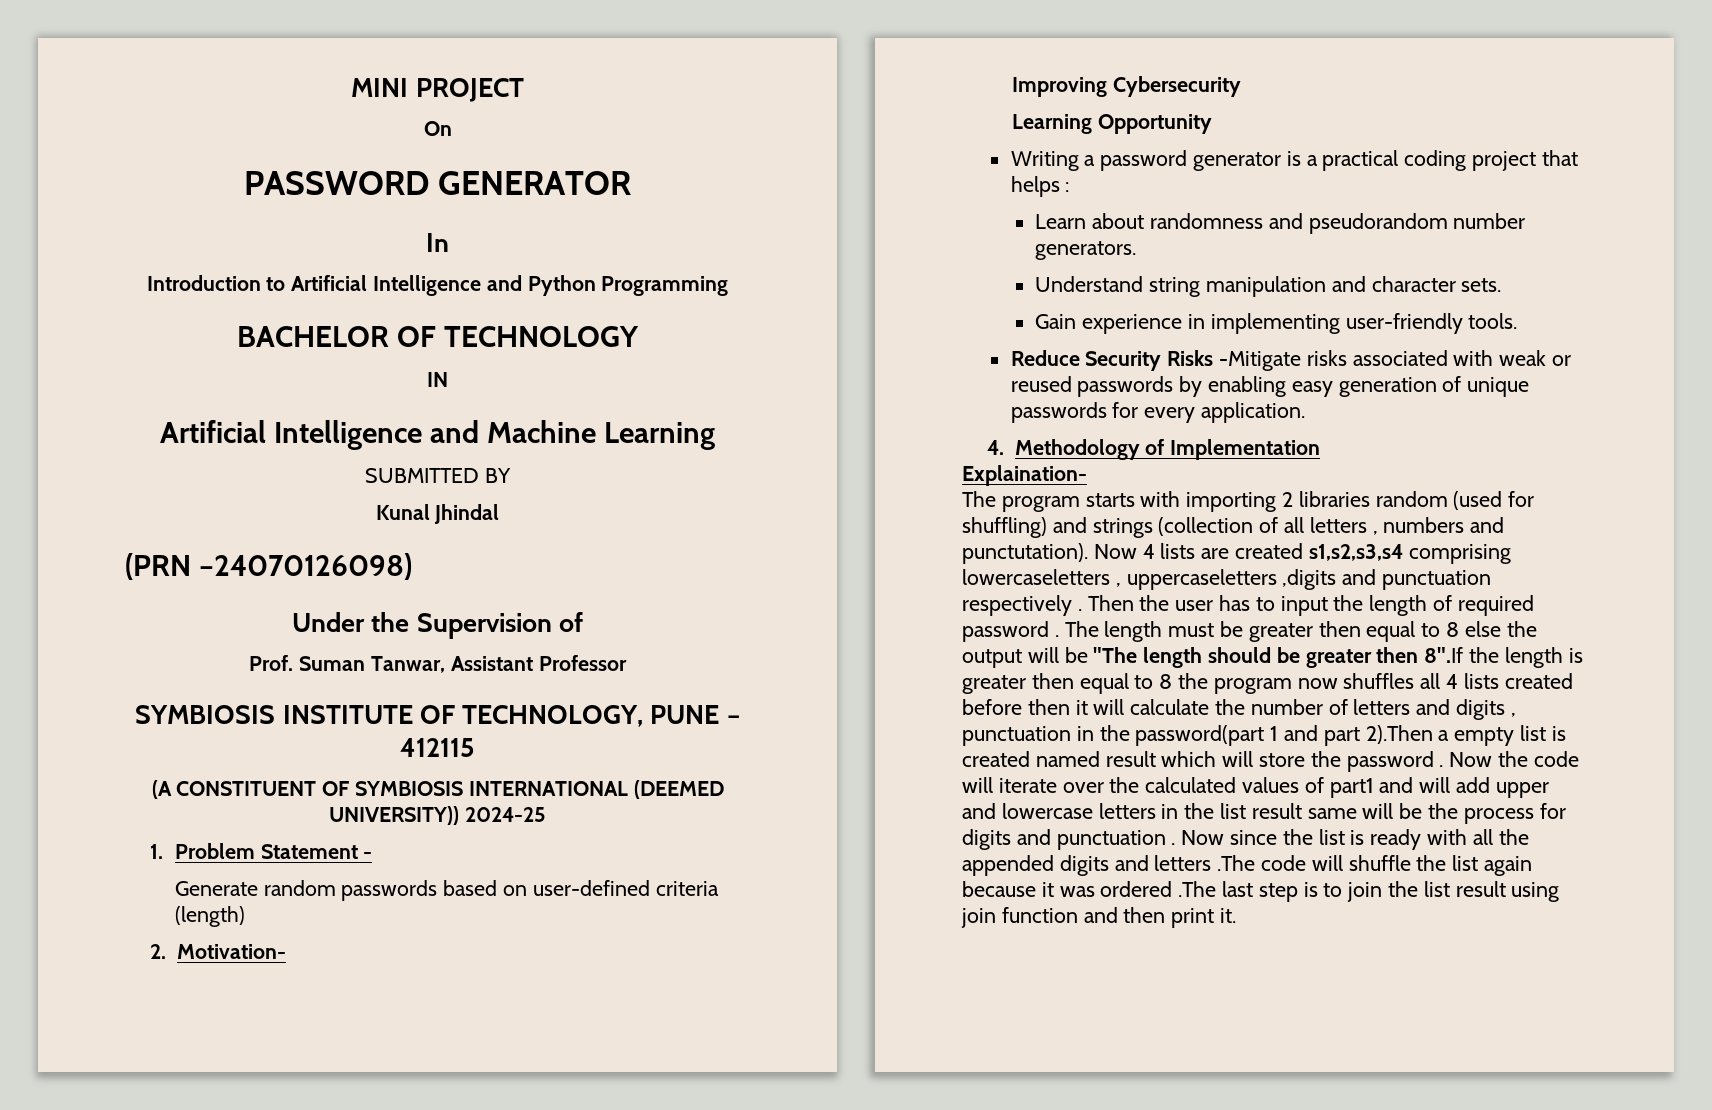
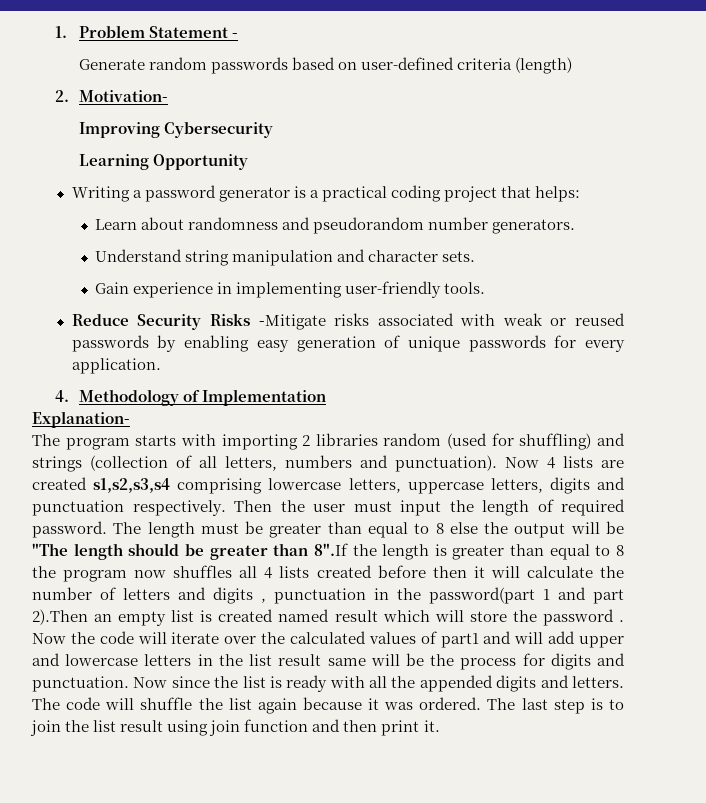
[351,78,524,102] [423,121,452,136] [243,171,632,195] [426,233,449,252] [146,275,729,296] [236,326,640,347] [427,372,448,387] [159,420,716,450] [365,468,511,483] [375,504,500,524] [125,553,413,580] [292,612,583,639] [249,655,627,673] [135,705,740,727] [400,738,475,757] [151,780,724,799] [329,806,546,825] MINI PROJECT // On // PASSWORD GENERATOR // In // Introduction to Artificial Intelligence and Python Programming // BACHELOR OF TECHNOLOGY // IN // Artificial Intelligence and Machine Learning // SUBMITTED BY // Kunal Jhindal // (PRN –24070126098) // Under the Supervision of // Prof. Suman Tanwar, Assistant Professor // SYMBIOSIS INSTITUTE OF TECHNOLOGY, PUNE – 412115 // (A CONSTITUENT OF SYMBIOSIS INTERNATIONAL (DEEMED UNIVERSITY)) 2024-25 // -> (55, 32) none
[1010,176,1070,197] helps : -> [535,186,581,202] helps:
[962,465,1087,486] Explaination- -> [32,411,130,428] Explanation-
[1309,517,1378,535] letters , -> [225,456,277,471] letters,
[962,543,1088,564] punctutation). -> [395,455,497,472] punctuation).
[962,569,1492,590] [962,595,1082,616] lowercaseletters , uppercaseletters ,digits and punctuation respectively . -> [268,477,625,494] [32,500,226,516] lowercase letters, uppercase letters, digits and punctuation respectively.
[1219,595,1275,611] has to -> [353,501,392,512] must
[962,621,1059,642] password . -> [32,521,107,538] password.
[1318,621,1361,637] then -> [327,522,362,534] than
[1376,647,1419,663] then -> [273,543,309,556] than
[1031,673,1074,689] then -> [510,544,545,556] than
[1438,730,1450,741] a -> [94,614,113,622] an
[1056,830,1176,850] punctuation . -> [32,676,129,692] punctuation.
[1154,855,1256,871] letters .The -> [571,676,624,688] [32,698,60,710] letters. The
[1100,881,1217,897] ordered .The -> [419,697,516,710] ordered. The

